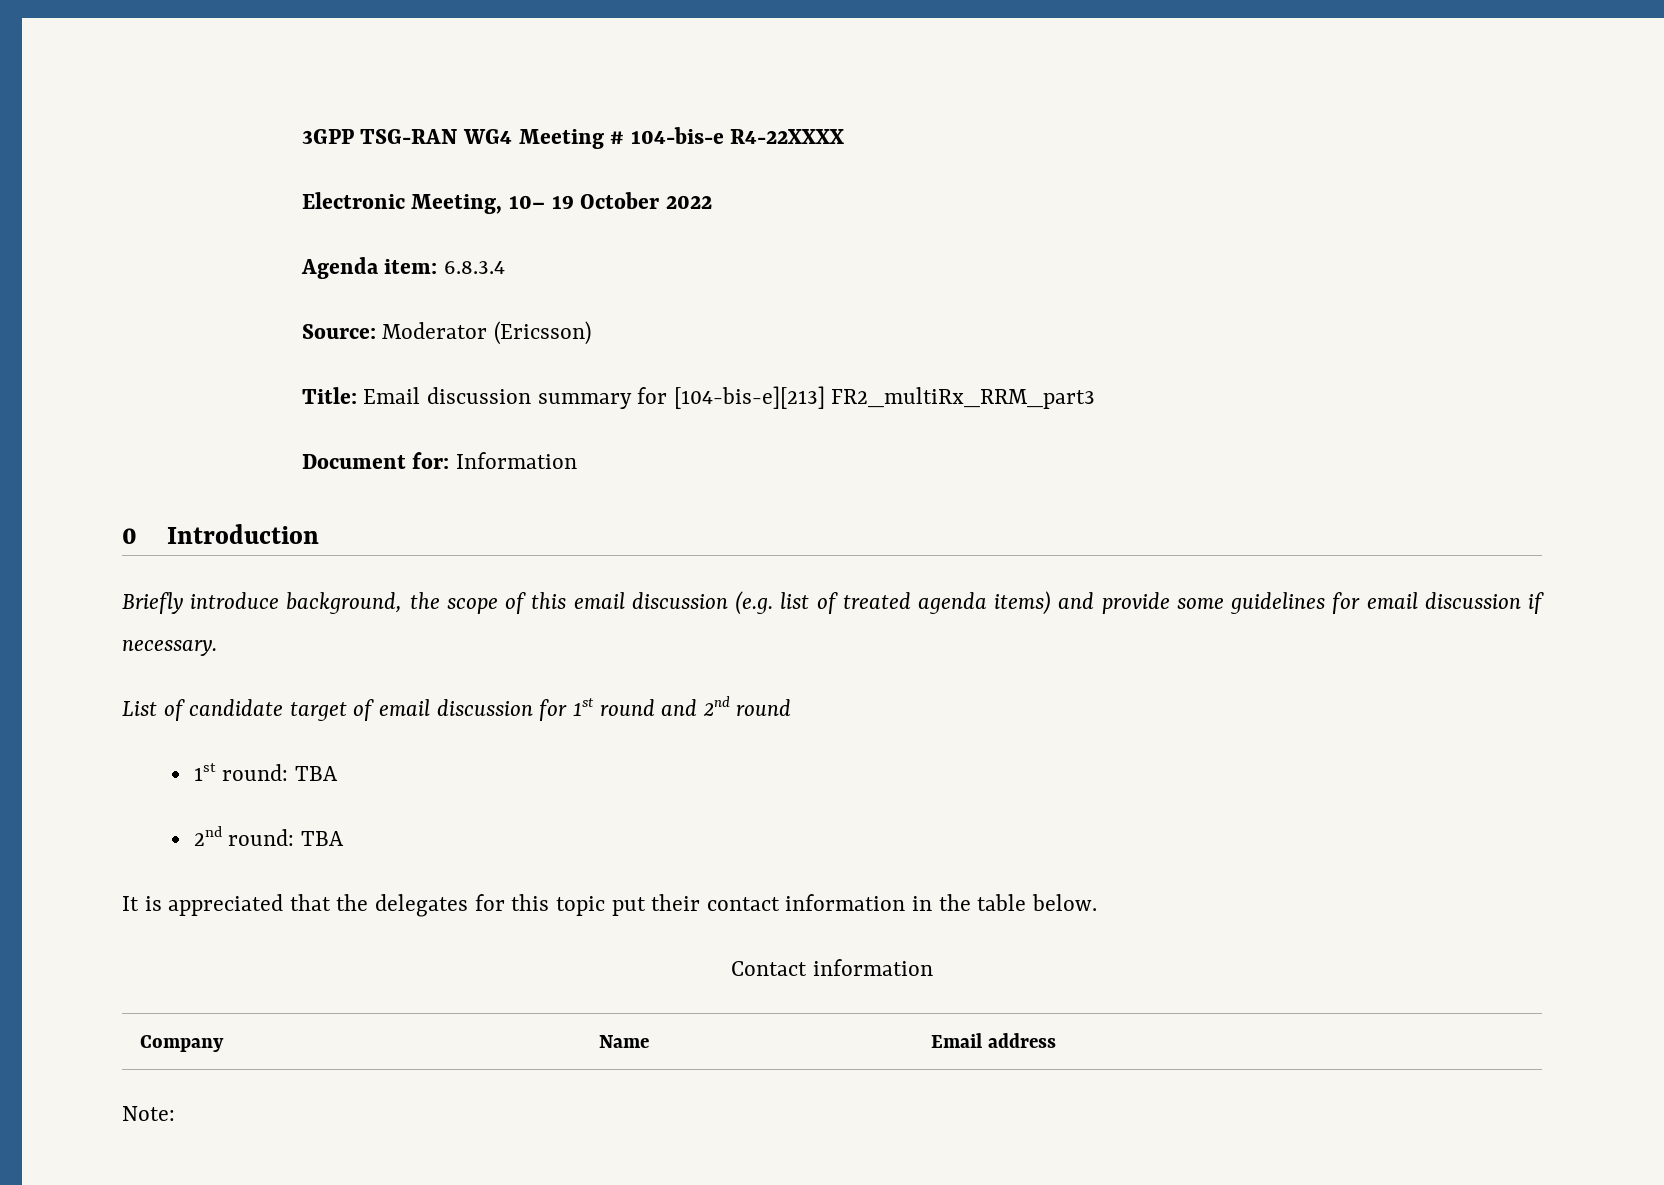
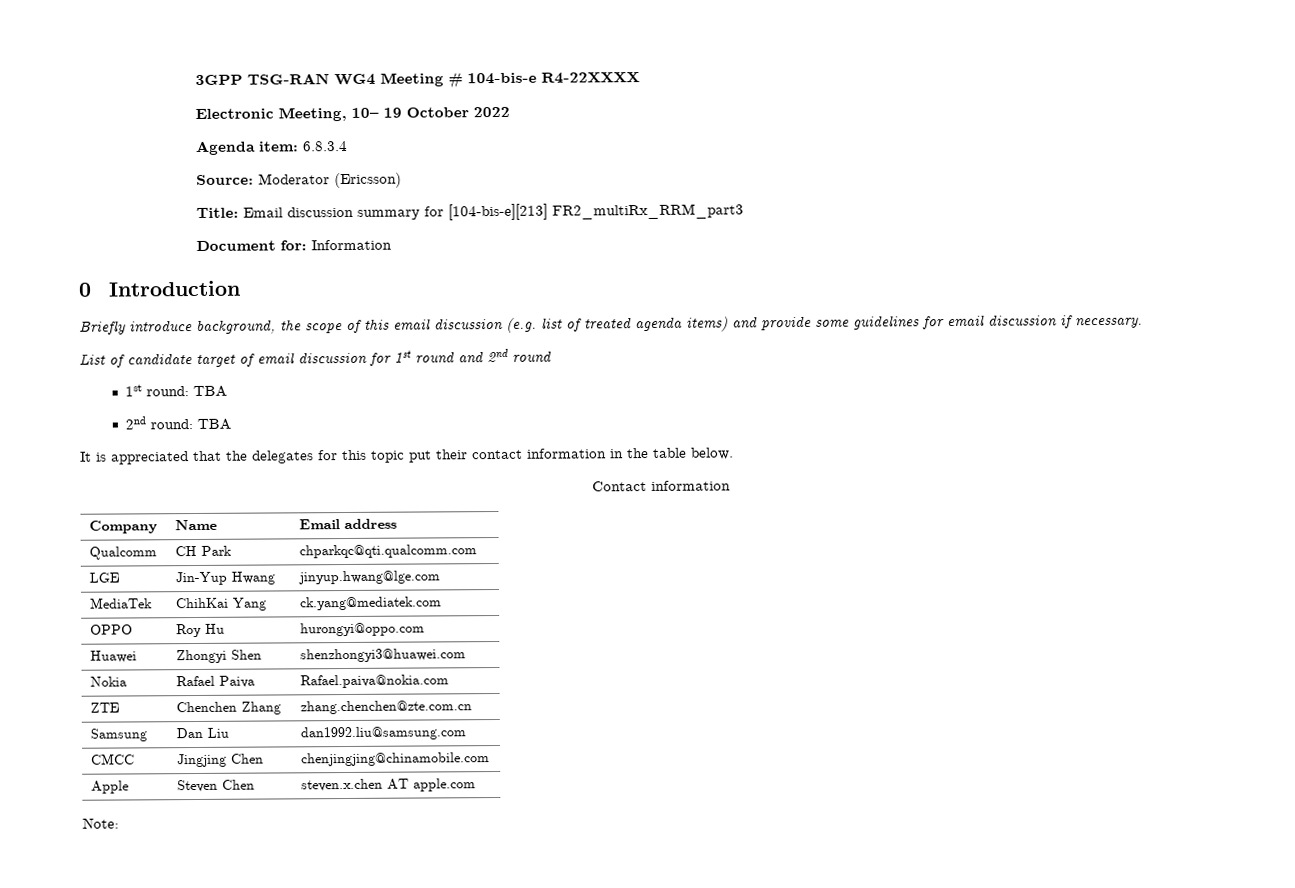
(1056, 1040) none -> [89,546,158,560] [175,545,233,557] [299,544,478,559] [89,572,121,583] [175,571,276,586] [298,570,441,585] [90,597,154,609] [176,597,268,611] [300,596,443,611] [90,624,134,635] [176,623,226,638] [300,622,426,637] [90,650,138,663] [176,649,263,664] [300,648,467,663] [90,676,128,687] [176,675,256,688] [300,674,450,689] [90,702,121,713] [176,701,282,715] [300,700,473,715] [90,728,148,742] [176,727,230,739] [300,726,467,741] [91,753,136,765] [177,753,265,768] [301,752,491,767] [91,780,130,794] [177,779,256,793] [301,778,477,792] // Qualcomm | CH Park | chparkqc@qti.qualcomm.com // LGE | Jin-Yup Hwang | jinyup.hwang@lge.com // MediaTek | ChihKai Yang | ck.yang@mediatek.com // OPPO | Roy Hu | hurongyi@oppo.com // Huawei | Zhongyi Shen | shenzhongyi3@huawei.com // Nokia | Rafael Paiva | Rafael.paiva@nokia.com // ZTE | Chenchen Zhang | zhang.chenchen@zte.com.cn // Samsung | Dan Liu | dan1992.liu@samsung.com // CMCC | Jingjing Chen | chenjingjing@chinamobile.com // Apple | Steven Chen | steven.x.chen AT apple.com

